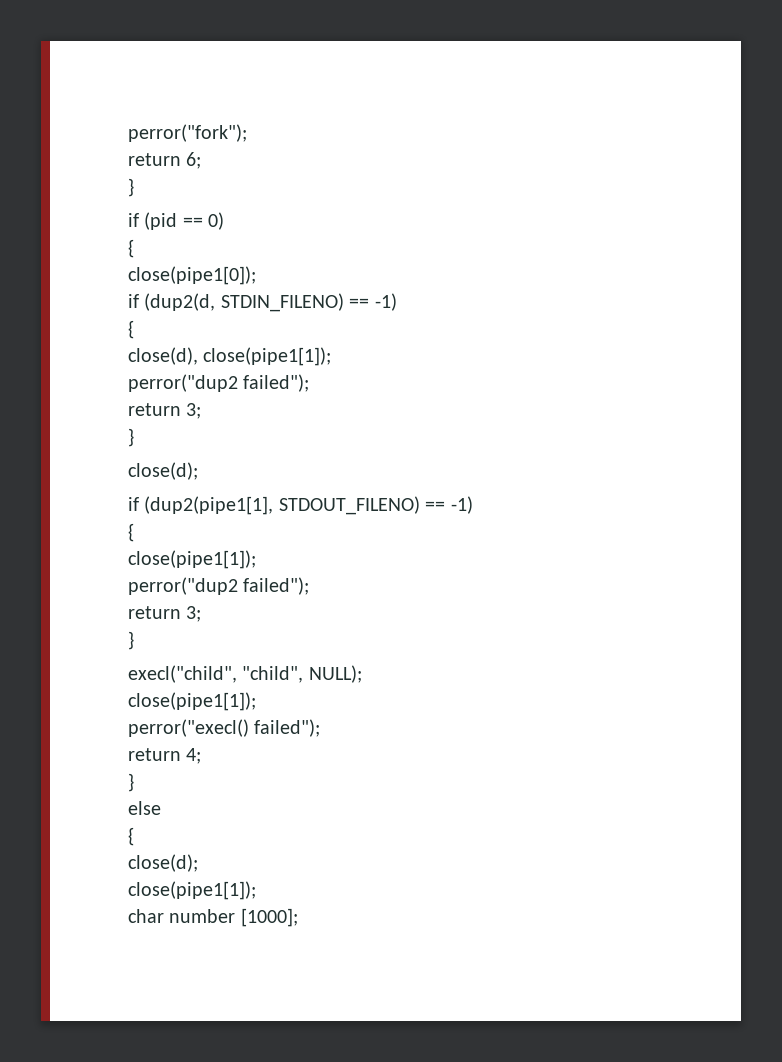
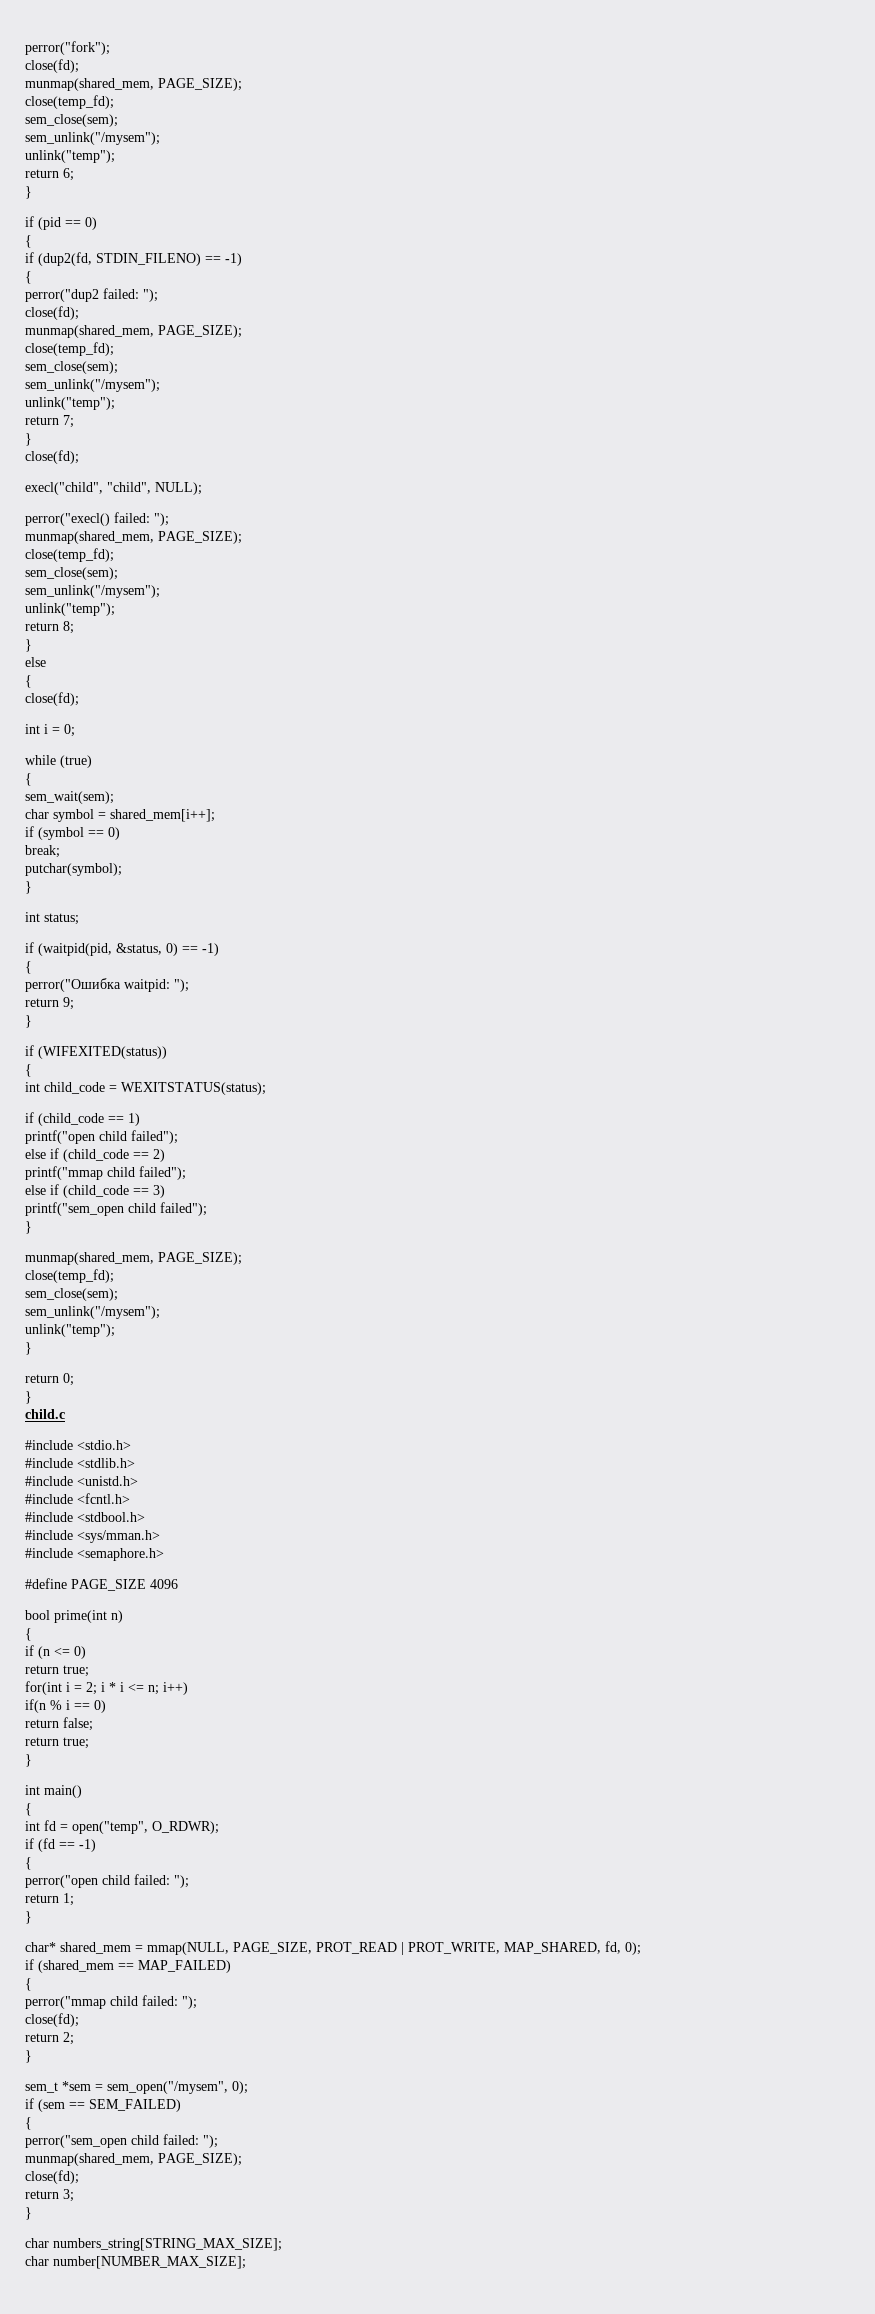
(247, 133) none -> [25,59,79,73] [25,78,242,91] [25,95,114,109] [25,114,118,127] [25,132,160,145] [25,150,115,163] // close(fd); // munmap(shared_mem, PAGE_SIZE); // close(temp_fd); // sem_close(sem); // sem_unlink("/mysem"); // unlink("temp");
[128,266,256,285] [128,293,216,311] // close(pipe1[0]); // if (dup2(d, -> [25,252,92,266] // if (dup2(fd,
[128,347,332,366] [128,374,310,392] [128,403,202,419] [128,428,134,447] [128,462,198,480] [128,496,473,515] [128,523,134,542] [128,550,256,569] [128,577,310,595] [128,606,202,622] [128,631,134,650] [128,665,362,683] [128,692,256,711] [128,719,321,737] [128,748,202,764] close(d), close(pipe1[1]); // perror("dup2 failed"); // return 3; // } // close(d); // if (dup2(pipe1[1], STDOUT_FILENO) == -1) // { // close(pipe1[1]); // perror("dup2 failed"); // return 3; // } // execl("child", "child", NULL); // close(pipe1[1]); // perror("execl() failed"); // return 4; -> [25,288,158,302] [25,306,79,320] [25,325,242,338] [25,342,114,356] [25,361,118,374] [25,379,160,392] [25,397,115,410] [25,415,74,428] [25,433,32,446] [25,450,79,464] [25,482,202,495] [25,512,169,526] [25,531,242,544] [25,548,114,562] [25,567,118,580] [25,585,160,598] [25,603,115,616] [25,621,74,634] perror("dup2 failed: "); // close(fd); // munmap(shared_mem, PAGE_SIZE); // close(temp_fd); // sem_close(sem); // sem_unlink("/mysem"); // unlink("temp"); // return 7; // } // close(fd); // execl("child", "child", NULL); // perror("execl() failed: "); // munmap(shared_mem, PAGE_SIZE); // close(temp_fd); // sem_close(sem); // sem_unlink("/mysem"); // unlink("temp"); // return 8;
[128,854,198,872] [128,881,256,900] [128,908,298,927] close(d); // close(pipe1[1]); // char number [1000]; -> [25,692,79,706] [25,724,75,737] [25,755,92,768] [25,773,32,786] [25,791,114,804] [25,809,215,822] [25,826,120,840] [25,845,60,858] [25,863,122,876] [25,881,32,894] [25,912,79,925] [25,942,219,956] [25,961,32,974] [25,978,189,992] [25,997,74,1010] [25,1015,32,1028] [25,1045,167,1059] [25,1064,32,1077] [25,1082,266,1095] [25,1112,140,1126] [25,1130,178,1144] [25,1148,165,1162] [25,1166,186,1180] [25,1184,165,1198] [25,1202,207,1216] [25,1221,32,1234] [25,1252,242,1265] [25,1269,114,1283] [25,1288,118,1301] [25,1306,160,1319] [25,1324,115,1337] [25,1342,32,1355] [25,1373,74,1386] [25,1391,32,1404] [25,1409,65,1419] [25,1440,131,1450] [25,1458,135,1468] [25,1476,138,1486] [25,1493,130,1504] [25,1512,145,1522] [25,1530,160,1543] [25,1548,164,1561] [25,1578,178,1591] [25,1610,123,1623] [25,1628,32,1641] [25,1645,86,1659] [25,1665,89,1677] [25,1681,188,1695] [25,1699,106,1713] [25,1717,93,1731] [25,1737,89,1749] [25,1754,32,1767] [25,1785,82,1798] [25,1803,32,1816] [25,1820,219,1834] [25,1838,96,1852] [25,1857,32,1870] [25,1874,189,1888] [25,1893,74,1906] [25,1911,32,1924] [25,1941,641,1955] [25,1959,231,1973] [25,1978,32,1991] [25,1995,197,2009] [25,2013,79,2027] [25,2032,74,2045] [25,2050,32,2063] [25,2081,248,2094] [25,2098,181,2112] [25,2117,32,2130] [25,2134,218,2148] [25,2153,242,2166] [25,2170,79,2184] [25,2189,74,2202] [25,2207,32,2220] [25,2238,282,2251] [25,2256,246,2269] close(fd); // int i = 0; // while (true) // { // sem_wait(sem); // char symbol = shared_mem[i++]; // if (symbol == 0) // break; // putchar(symbol); // } // int status; // if (waitpid(pid, &status, 0) == -1) // { // perror("Ошибка waitpid: "); // return 9; // } // if (WIFEXITED(status)) // { // int child_code = WEXITSTATUS(status); // if (child_code == 1) // printf("open child failed"); // else if (child_code == 2) // printf("mmap child failed"); // else if (child_code == 3) // printf("sem_open child failed"); // } // munmap(shared_mem, PAGE_SIZE); // close(temp_fd); // sem_close(sem); // sem_unlink("/mysem"); // unlink("temp"); // } // return 0; // } // child.c // #include <stdio.h> // #include <stdlib.h> // #include <unistd.h> // #include <fcntl.h> // #include <stdbool.h> // #include <sys/mman.h> // #include <semaphore.h> // #define PAGE_SIZE 4096 // bool prime(int n) // { // if (n <= 0) // return true; // for(int i = 2; i * i <= n; i++) // if(n % i == 0) // return false; // return true; // } // int main() // { // int fd = open("temp", O_RDWR); // if (fd == -1) // { // perror("open child failed: "); // return 1; // } // char* shared_mem = mmap(NULL, PAGE_SIZE, PROT_READ | PROT_WRITE, MAP_SHARED, fd, 0); // if (shared_mem == MAP_FAILED) // { // perror("mmap child failed: "); // close(fd); // return 2; // } // sem_t *sem = sem_open("/mysem", 0); // if (sem == SEM_FAILED) // { // perror("sem_open child failed: "); // munmap(shared_mem, PAGE_SIZE); // close(fd); // return 3; // } // char numbers_string[STRING_MAX_SIZE]; // char number[NUMBER_MAX_SIZE];

